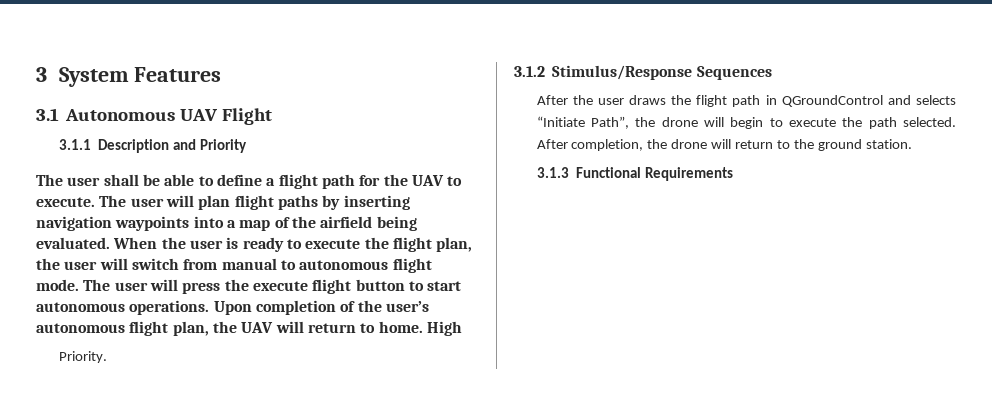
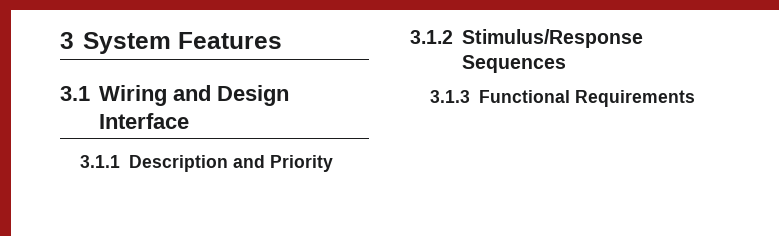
[65,108,273,125] Autonomous UAV Flight -> [98,85,289,106] [98,113,189,129] Wiring and Design Interface
[36,174,463,189] [36,195,410,210] [36,216,417,231] [36,237,473,252] [36,258,432,273] [36,279,462,294] [36,300,429,315] [36,321,462,336] [58,351,107,363] [514,65,772,80] [536,95,956,107] [536,116,957,129] [536,139,912,151] The user shall be able to define a flight path for the UAV to execute. The user will plan flight paths by inserting navigation waypoints into a map of the airfield being evaluated. When the user is ready to execute the flight plan, the user will switch from manual to autonomous flight mode. The user will press the execute flight button to start autonomous operations. Upon completion of the user’s autonomous flight plan, the UAV will return to home. High // Priority. // 3.1.2 Stimulus/Response Sequences // After the user draws the flight path in QGroundControl and selects “Initiate Path”, the drone will begin to execute the path selected. After completion, the drone will return to the ground station. -> [410,29,643,48] [461,55,566,73] 3.1.2 Stimulus/Response Sequences

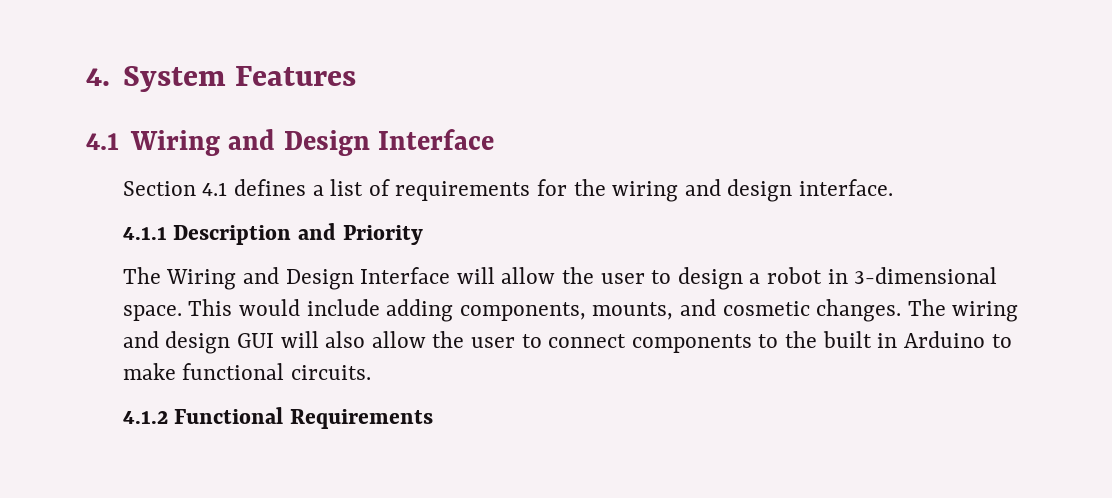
[60,32,74,49] 3 -> [86,68,110,86] 4.
[60,86,90,101] 3.1 -> [86,133,119,150] 4.1
[80,155,334,172] [410,29,643,48] [461,55,566,73] [430,90,471,103] 3.1.1 Description and Priority // 3.1.2 Stimulus/Response Sequences // 3.1.3 -> [122,179,894,202] [122,223,423,245] [122,267,998,290] [122,299,1019,322] [122,331,1012,354] [122,363,371,380] [122,411,168,424] Section 4.1 defines a list of requirements for the wiring and design interface. // 4.1.1 Description and Priority // The Wiring and Design Interface will allow the user to design a robot in 3-dimensional space. This would include adding components, mounts, and cosmetic changes. The wiring and design GUI will also allow the user to connect components to the built in Arduino to make functional circuits. // 4.1.2

